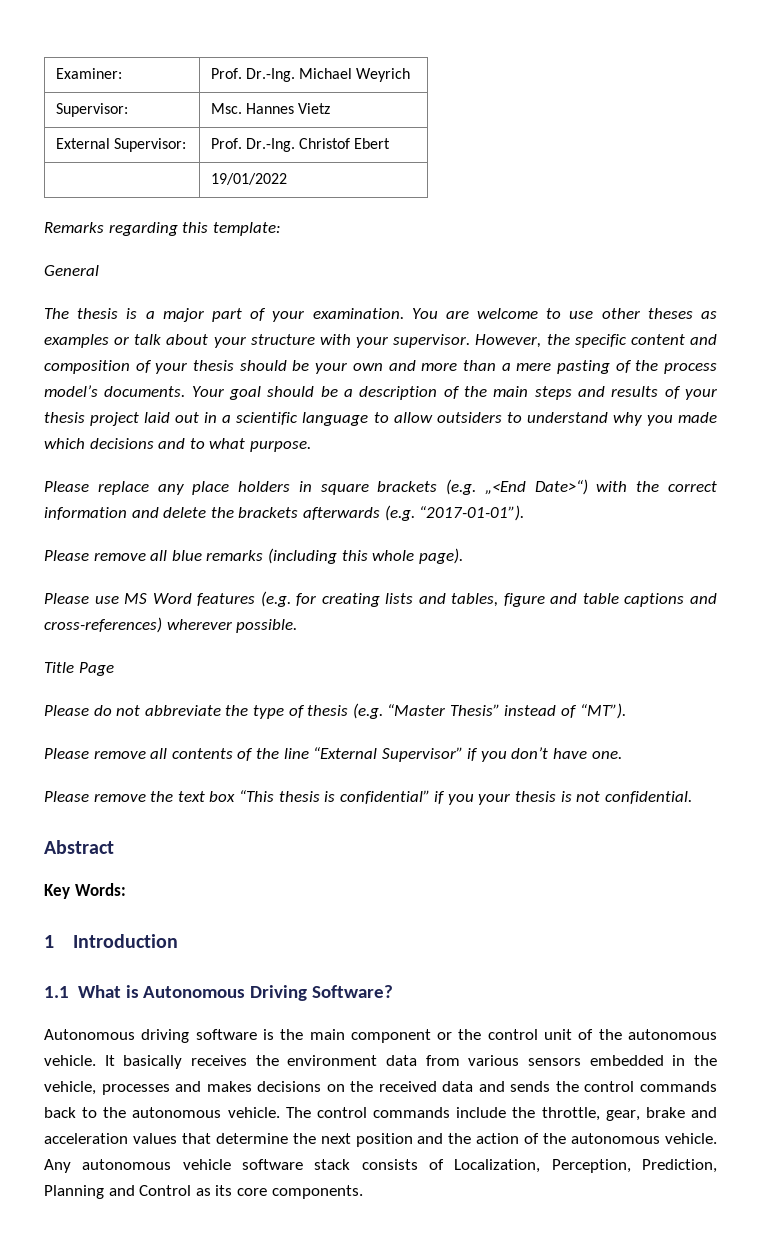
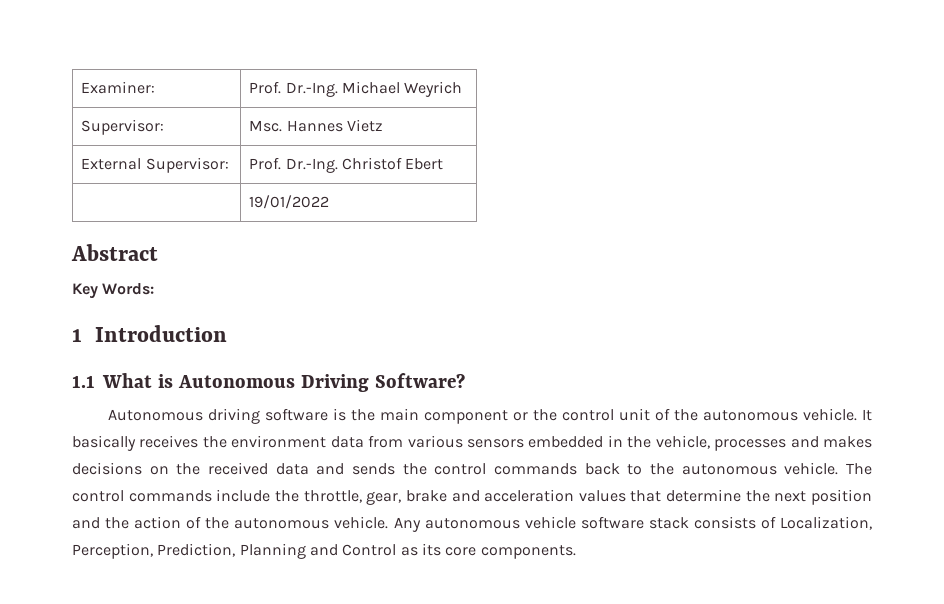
[44,222,281,236] [44,265,99,276] [44,308,717,322] [44,334,717,348] [44,360,717,374] [44,385,717,400] [44,412,718,426] [44,438,311,452] [44,479,717,495] [44,505,525,521] [44,548,463,564] [44,591,717,607] [44,617,298,633] [44,662,114,676] [44,703,626,719] [44,747,622,762] [44,790,692,805] // Remarks regarding this template: // General // The thesis is a major part of your examination. You are welcome to use other theses as examples or talk about your structure with your supervisor. However, the specific content and composition of your thesis should be your own and more than a mere pasting of the process model’s documents. Your goal should be a description of the main steps and results of your thesis project laid out in a scientific language to allow outsiders to understand why you made which decisions and to what purpose. // Please replace any place holders in square brackets (e.g. „<End Date>“) with the correct information and delete the brackets afterwards (e.g. “2017-01-01”). // Please remove all blue remarks (including this whole page). // Please use MS Word features (e.g. for creating lists and tables, figure and table captions and cross-references) wherever possible. // Title Page // Please do not abbreviate the type of thesis (e.g. “Master Thesis” instead of “MT”). // Please remove all contents of the line “External Supervisor” if you don’t have one. // Please remove the text box “This thesis is confidential” if you your thesis is not confidential. -> (330, 202) none

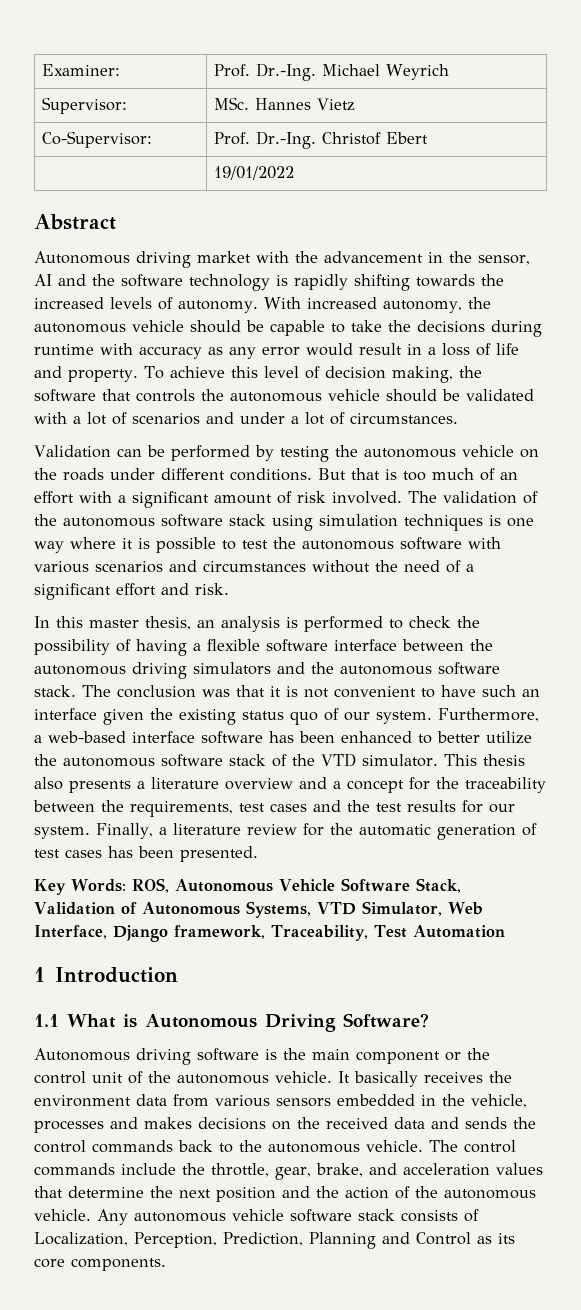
[249,120,283,132] Msc. -> [214,97,250,110] MSc.
[81,157,229,173] External Supervisor: -> [42,131,153,148] Co-Supervisor:
[72,283,155,299] Key Words: -> [34,251,530,268] [34,274,504,291] [34,297,491,313] [34,320,542,337] [34,343,519,359] [34,366,482,383] [34,389,534,402] [34,412,458,425] [34,445,539,462] [34,468,518,481] [34,491,538,508] [34,514,534,531] [34,537,501,553] [34,560,474,573] [34,583,229,600] [34,616,480,632] [34,639,493,656] [34,662,500,679] [34,685,540,698] [34,708,539,725] [34,731,532,744] [34,753,525,767] [34,777,546,793] [33,800,515,817] [34,823,537,840] [34,846,258,862] [34,878,461,895] [34,901,483,918] [34,925,505,942] Autonomous driving market with the advancement in the sensor, AI and the software technology is rapidly shifting towards the increased levels of autonomy. With increased autonomy, the autonomous vehicle should be capable to take the decisions during runtime with accuracy as any error would result in a loss of life and property. To achieve this level of decision making, the software that controls the autonomous vehicle should be validated with a lot of scenarios and under a lot of circumstances. // Validation can be performed by testing the autonomous vehicle on the roads under different conditions. But that is too much of an effort with a significant amount of risk involved. The validation of the autonomous software stack using simulation techniques is one way where it is possible to test the autonomous software with various scenarios and circumstances without the need of a significant effort and risk. // In this master thesis, an analysis is performed to check the possibility of having a flexible software interface between the autonomous driving simulators and the autonomous software stack. The conclusion was that it is not convenient to have such an interface given the existing status quo of our system. Furthermore, a web-based interface software has been enhanced to better utilize the autonomous software stack of the VTD simulator. This thesis also presents a literature overview and a concept for the traceability between the requirements, test cases and the test results for our system. Finally, a literature review for the automatic generation of test cases has been presented. // Key Words: ROS, Autonomous Vehicle Software Stack, Validation of Autonomous Systems, VTD Simulator, Web Interface, Django framework, Traceability, Test Automation
[405,490,447,502] brake -> [316,1163,363,1177] brake,

